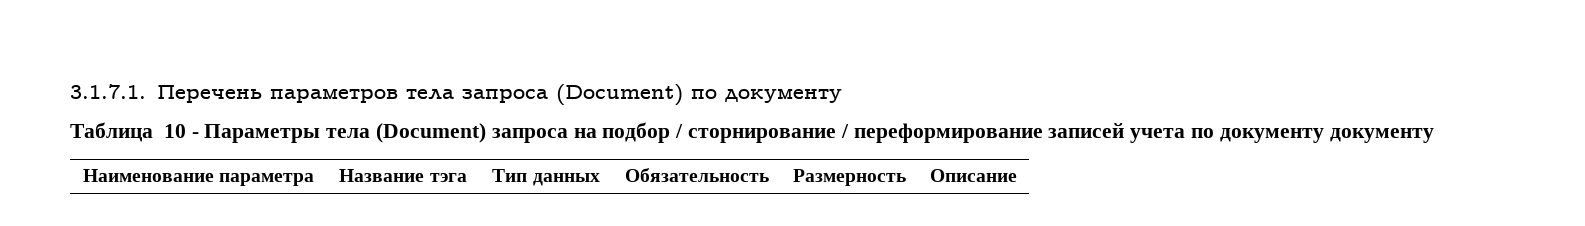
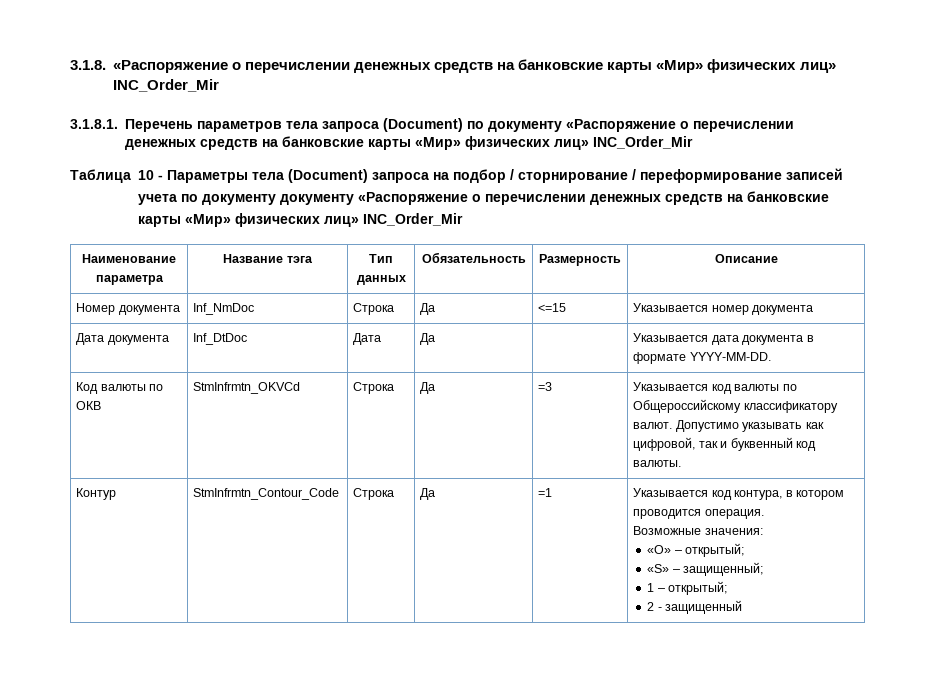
[70,84,146,99] 3.1.7.1. -> [70,59,836,73] [113,79,219,92] [70,119,118,129] 3.1.8. «Распоряжение о перечислении денежных средств на банковские карты «Мир» физических лиц» INC_Order_Mir // 3.1.8.1.
(842, 96) none -> [566,119,794,132] [125,136,693,150] «Распоряжение о перечислении денежных средств на банковские карты «Мир» физических лиц» INC_Order_Mir
(1434, 135) none -> [358,191,829,205] [138,213,463,227] «Распоряжение о перечислении денежных средств на банковские карты «Мир» физических лиц» INC_Order_Mir
(1017, 175) none -> [76,303,180,315] [193,303,255,315] [353,303,395,315] [420,303,436,315] [538,303,567,312] [633,303,814,315] [76,333,169,345] [193,333,248,345] [353,333,382,345] [420,333,436,345] [633,333,814,345] [633,352,771,364] [76,382,164,394] [76,401,102,410] [193,382,301,394] [353,382,395,394] [420,382,436,394] [538,382,553,391] [633,382,797,394] [633,399,838,413] [633,420,824,432] [633,437,816,451] [633,460,682,467] [76,488,117,500] [193,488,340,500] [353,488,395,500] [420,488,436,500] [538,488,553,497] [633,488,844,500] [633,509,764,519] [633,526,763,535] [647,543,744,557] [647,562,763,576] [647,581,727,595] [647,600,742,614] // Номер документа | Inf_NmDoc | Строка | Да | <=15 | Указывается номер документа // Дата документа | Inf_DtDoc | Дата | Да | | Указывается дата документа в формате YYYY-MM-DD. // Код валюты по ОКВ | StmInfrmtn_OKVCd | Строка | Да | =3 | Указывается код валюты по Общероссийскому классификатору валют. Допустимо указывать как цифровой, так и буквенный код валюты. // Контур | StmInfrmtn_Contour_Code | Строка | Да | =1 | Указывается код контура, в котором проводится операция. // Возможные значения: // «О» – открытый; // «S» – защищенный; // 1 – открытый; // 2 - защищенный

